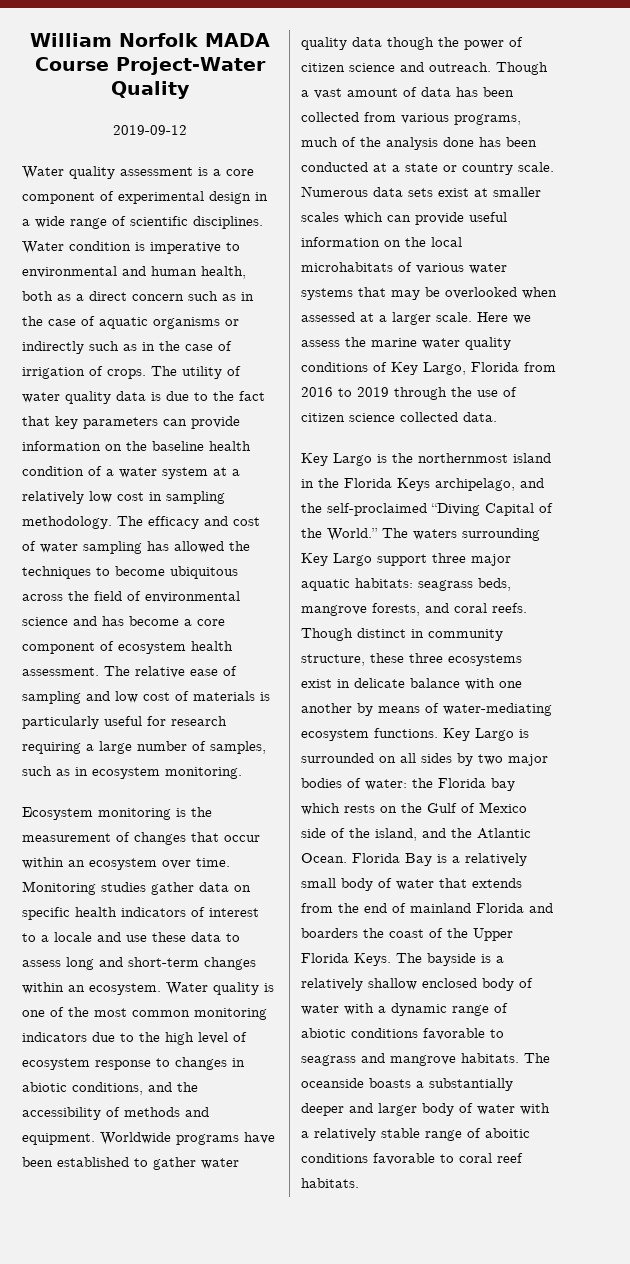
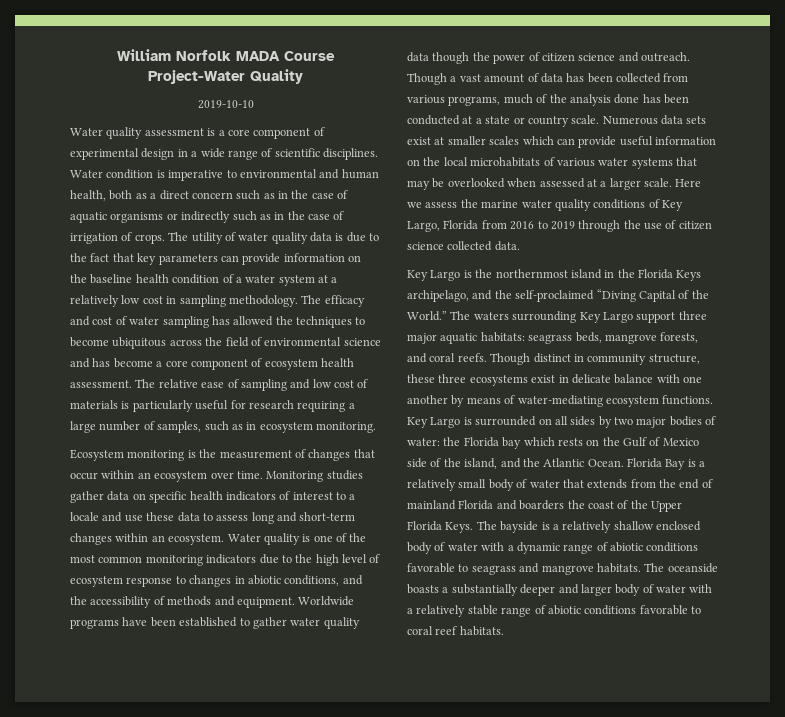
[112,125,187,135] 2019-09-12 -> [197,100,254,109] 2019-10-10
[485,1128,530,1138] aboitic -> [547,605,581,615] abiotic

